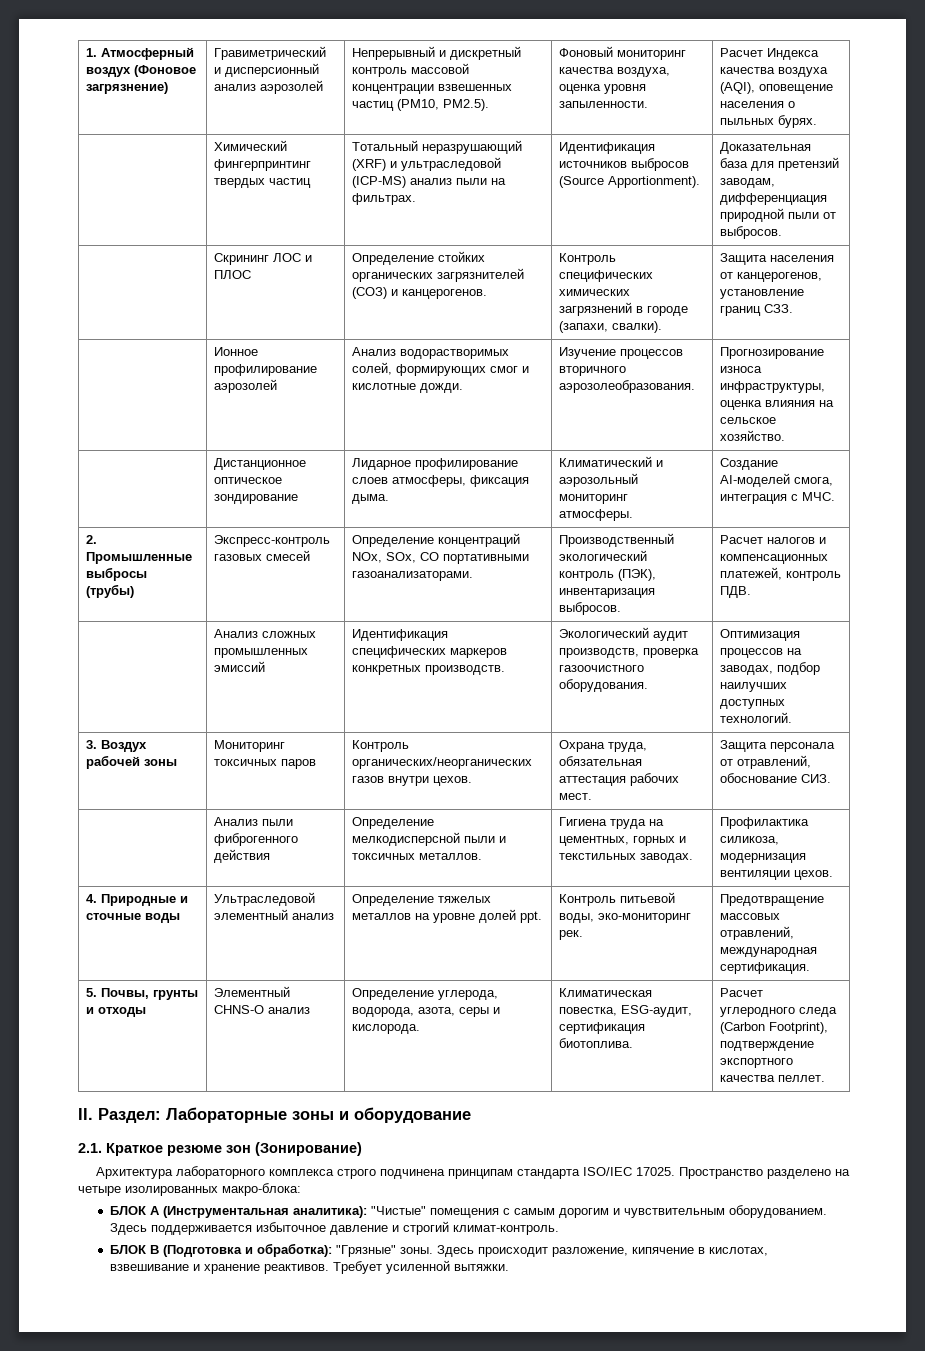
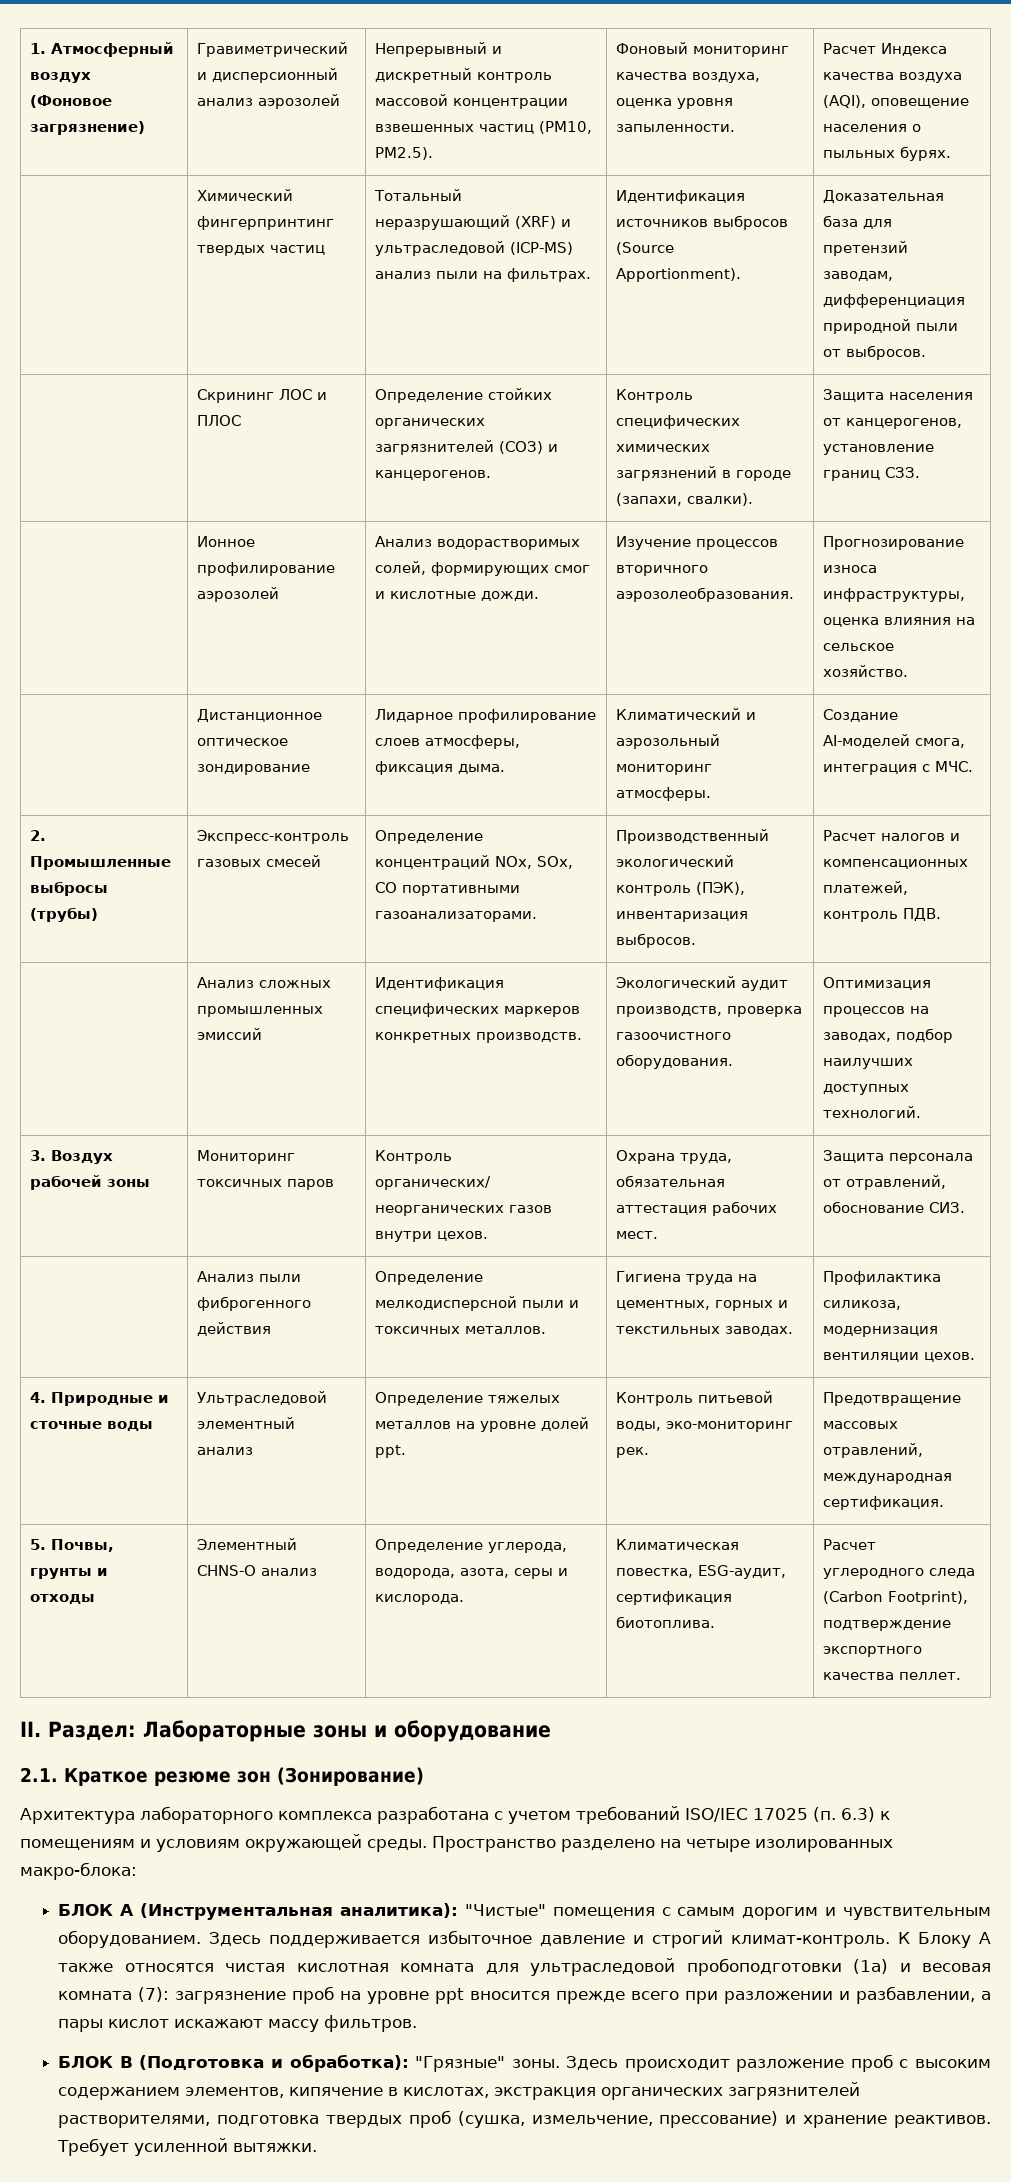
[337,1167,676,1179] строго подчинена принципам стандарта ISO/IEC 17025. -> [377,1806,890,1824] [20,1834,427,1852] разработана с учетом требований ISO/IEC 17025 (п. 6.3) к помещениям и условиям окружающей среды.
(559, 1230) none -> [898,1932,991,1948] [58,1958,991,1976] [58,1986,991,2004] [58,2015,418,2032] К Блоку А также относятся чистая кислотная комната для ультраследовой пробоподготовки (1а) и весовая комната (7): загрязнение проб на уровне ppt вносится прежде всего при разложении и разбавлении, а пары кислот искажают массу фильтров.
[551,1247,768,1257] [109,1264,189,1271] разложение, кипячение в кислотах, взвешивание -> [736,2054,992,2072] [58,2082,861,2100] [58,2110,779,2128] разложение проб с высоким содержанием элементов, кипячение в кислотах, экстракция органических загрязнителей растворителями, подготовка твердых проб (сушка, измельчение, прессование)

